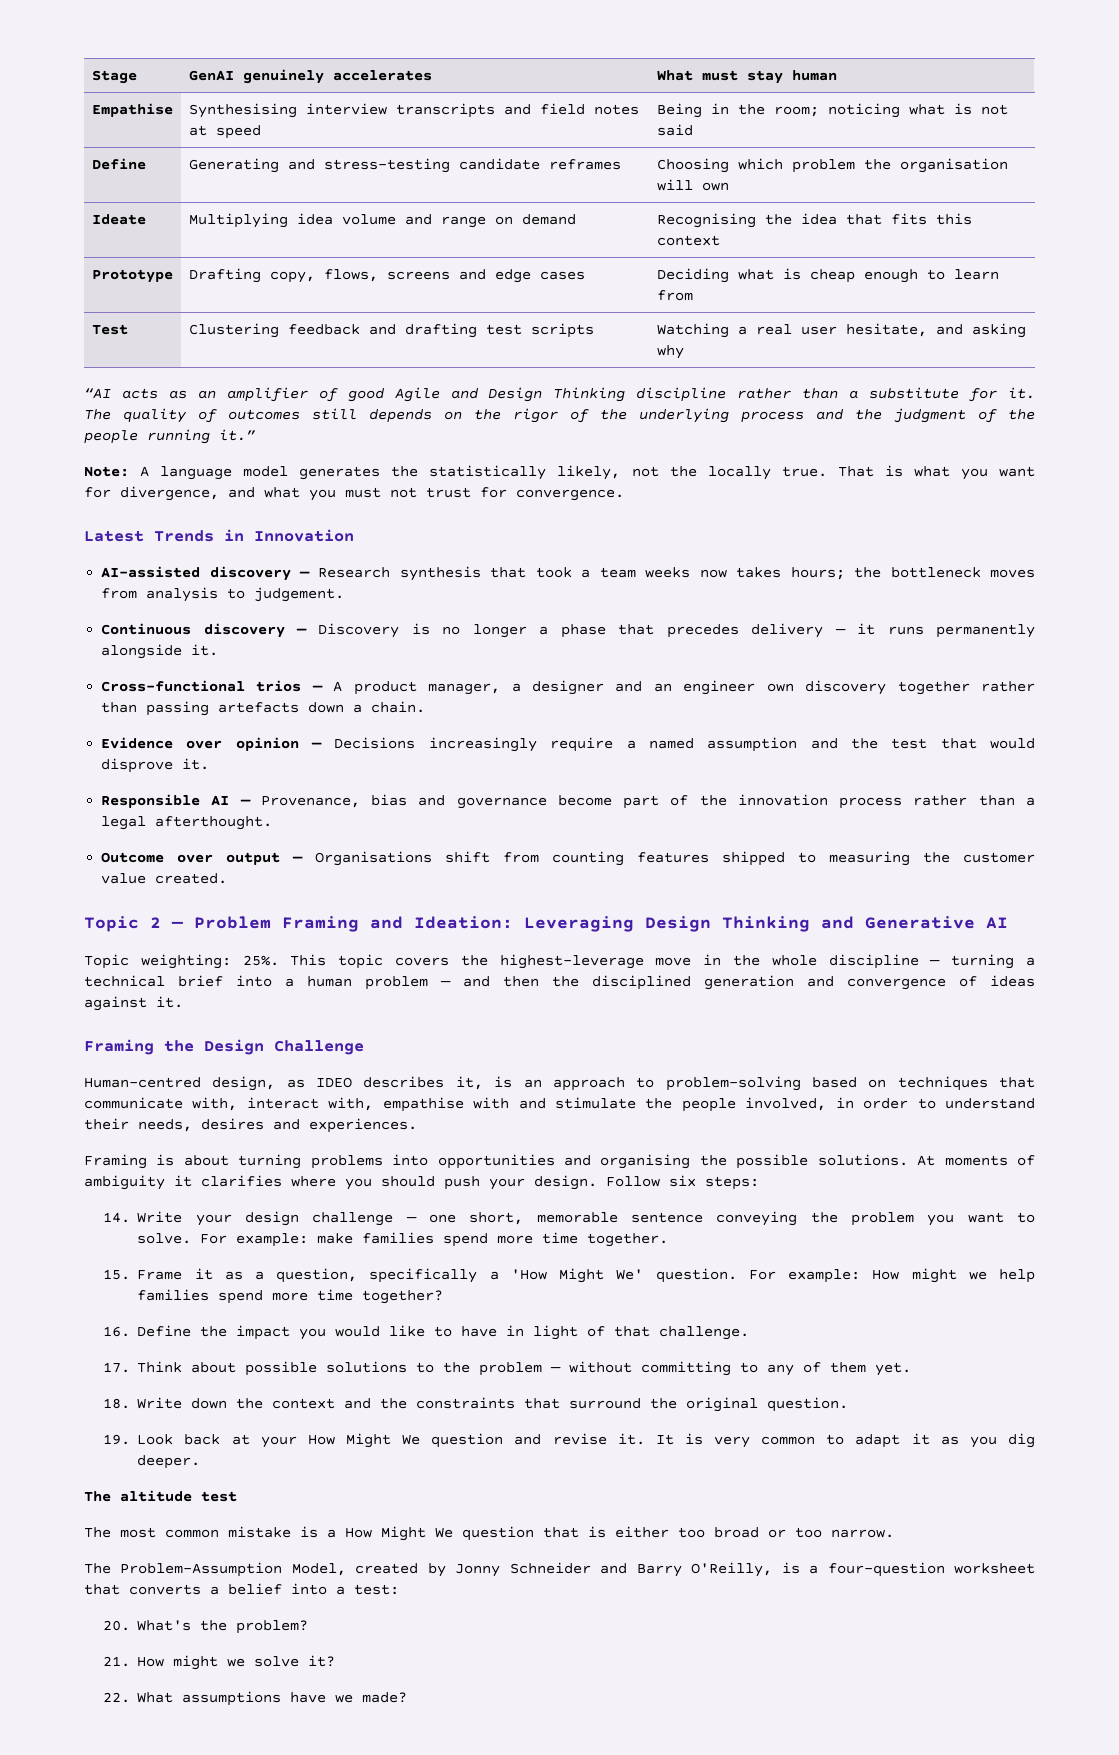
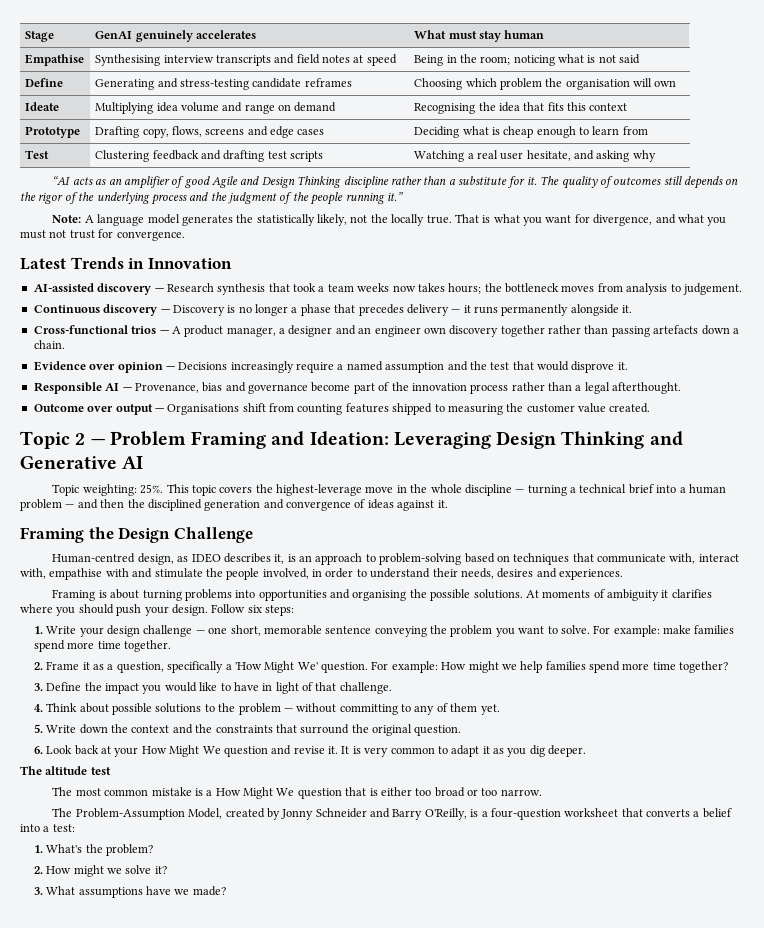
[102,1212,130,1223] 14. -> [33,626,43,634] 1.
[102,1269,130,1280] 15. -> [33,662,43,670] 2.
[102,1326,130,1337] 16. -> [33,683,43,691] 3.
[102,1362,130,1373] 17. -> [33,704,43,712] 4.
[102,1398,130,1409] 18. -> [33,724,43,733] 5.
[102,1434,130,1445] 19. -> [33,746,43,754] 6.
[102,1620,130,1631] 20. -> [33,845,43,853] 1.
[102,1656,130,1667] 21. -> [33,866,43,874] 2.
[102,1692,130,1703] 22. -> [33,887,43,895] 3.

